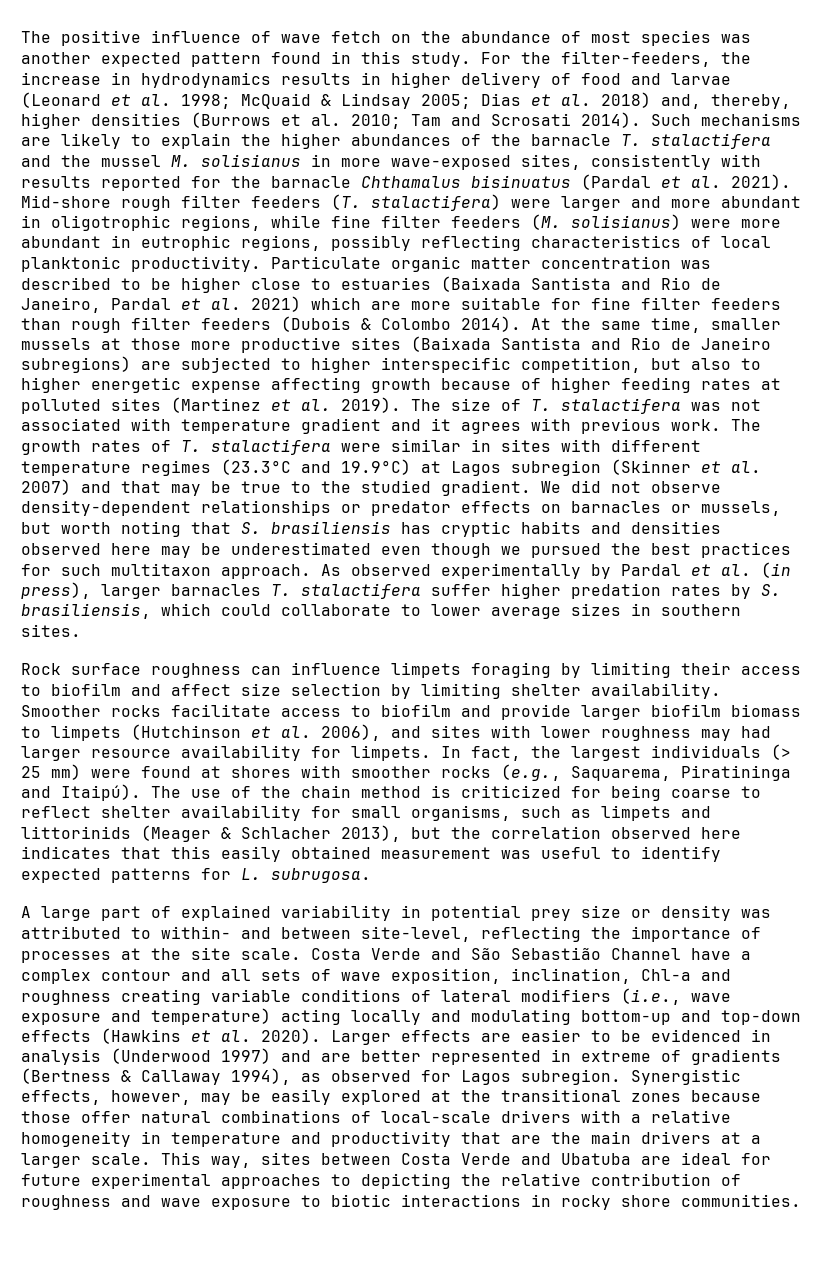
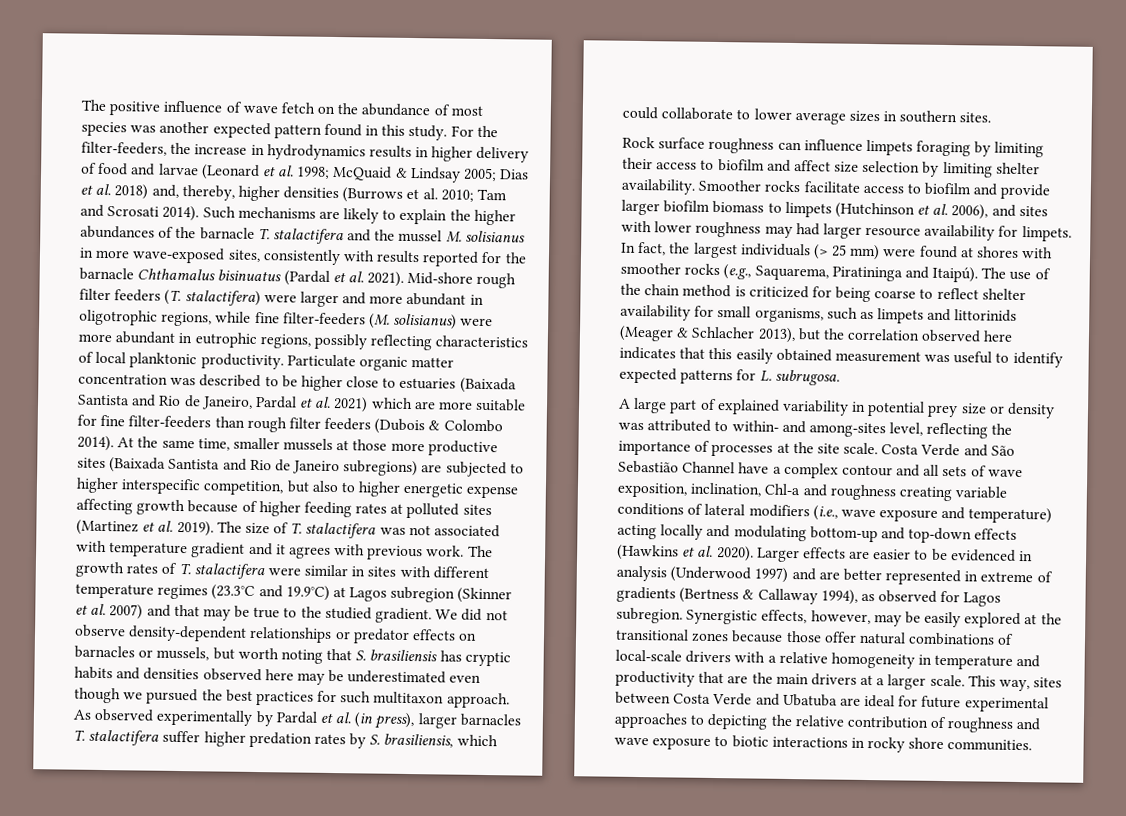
[381,215,521,228] filter feeders -> [282,312,366,326] filter-feeders
[641,297,781,310] filter feeders -> [128,415,212,429] filter-feeders
[281,926,471,942] between site-level, -> [808,422,924,438] among-sites level,

